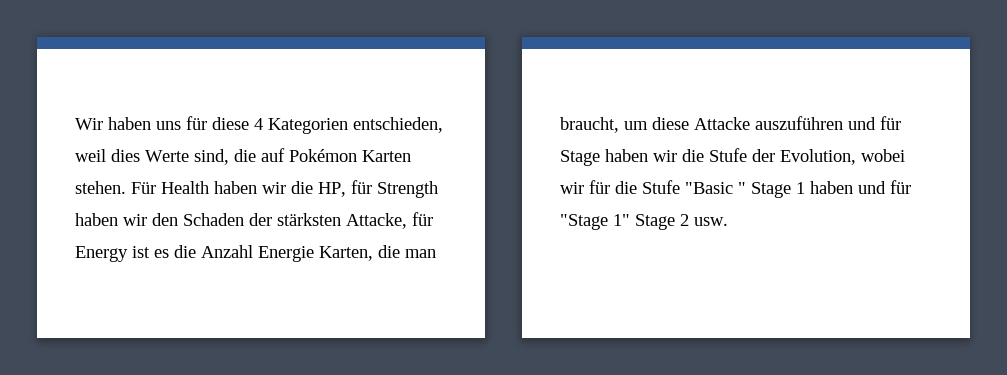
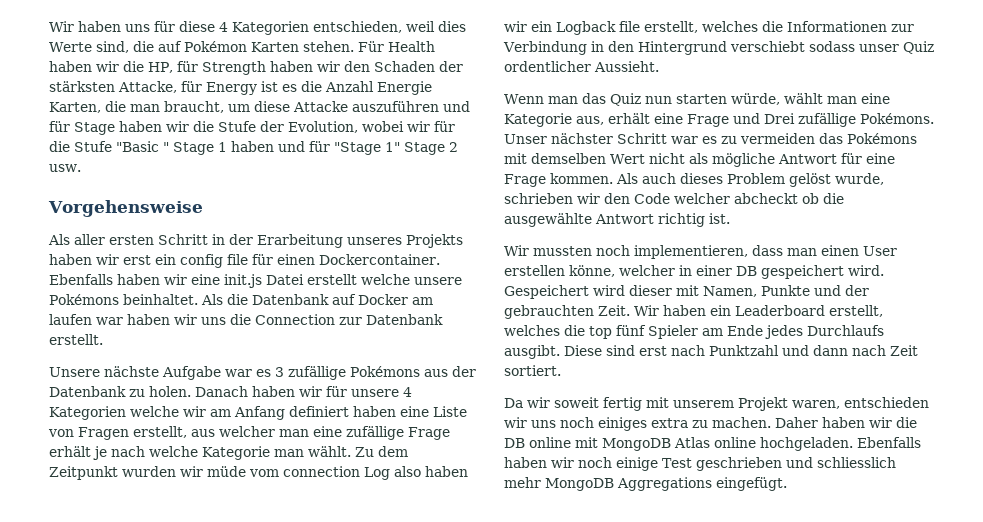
(728, 221) none -> [48,200,203,217] [48,234,463,248] [49,254,440,268] [49,274,462,288] [49,294,433,305] [49,314,443,325] [49,334,103,345] [49,366,476,380] [49,386,412,397] [49,406,467,420] [48,426,450,440] [49,446,408,460] [49,466,468,480] [504,21,914,35] [503,41,934,55] [504,61,659,72] [504,93,890,106] [504,113,934,127] [504,133,917,144] [504,153,895,167] [504,173,884,187] [504,193,844,204] [504,213,730,227] [504,245,897,259] [504,265,884,279] [504,285,869,299] [504,305,883,319] [504,325,884,339] [504,345,918,359] [504,365,561,376] [504,397,929,411] [504,417,917,431] [504,437,921,451] [504,457,896,471] [504,477,787,491] // Vorgehensweise // Als aller ersten Schritt in der Erarbeitung unseres Projekts haben wir erst ein config file für einen Dockercontainer. Ebenfalls haben wir eine init.js Datei erstellt welche unsere Pokémons beinhaltet. Als die Datenbank auf Docker am laufen war haben wir uns die Connection zur Datenbank erstellt. // Unsere nächste Aufgabe war es 3 zufällige Pokémons aus der Datenbank zu holen. Danach haben wir für unsere 4 Kategorien welche wir am Anfang definiert haben eine Liste von Fragen erstellt, aus welcher man eine zufällige Frage erhält je nach welche Kategorie man wählt. Zu dem Zeitpunkt wurden wir müde vom connection Log also haben wir ein Logback file erstellt, welches die Informationen zur Verbindung in den Hintergrund verschiebt sodass unser Quiz ordentlicher Aussieht. // Wenn man das Quiz nun starten würde, wählt man eine Kategorie aus, erhält eine Frage und Drei zufällige Pokémons. Unser nächster Schritt war es zu vermeiden das Pokémons mit demselben Wert nicht als mögliche Antwort für eine Frage kommen. Als auch dieses Problem gelöst wurde, schrieben wir den Code welcher abcheckt ob die ausgewählte Antwort richtig ist. // Wir mussten noch implementieren, dass man einen User erstellen könne, welcher in einer DB gespeichert wird. Gespeichert wird dieser mit Namen, Punkte und der gebrauchten Zeit. Wir haben ein Leaderboard erstellt, welches die top fünf Spieler am Ende jedes Durchlaufs ausgibt. Diese sind erst nach Punktzahl und dann nach Zeit sortiert. // Da wir soweit fertig mit unserem Projekt waren, entschieden wir uns noch einiges extra zu machen. Daher haben wir die DB online mit MongoDB Atlas online hochgeladen. Ebenfalls haben wir noch einige Test geschrieben und schliesslich mehr MongoDB Aggregations eingefügt.

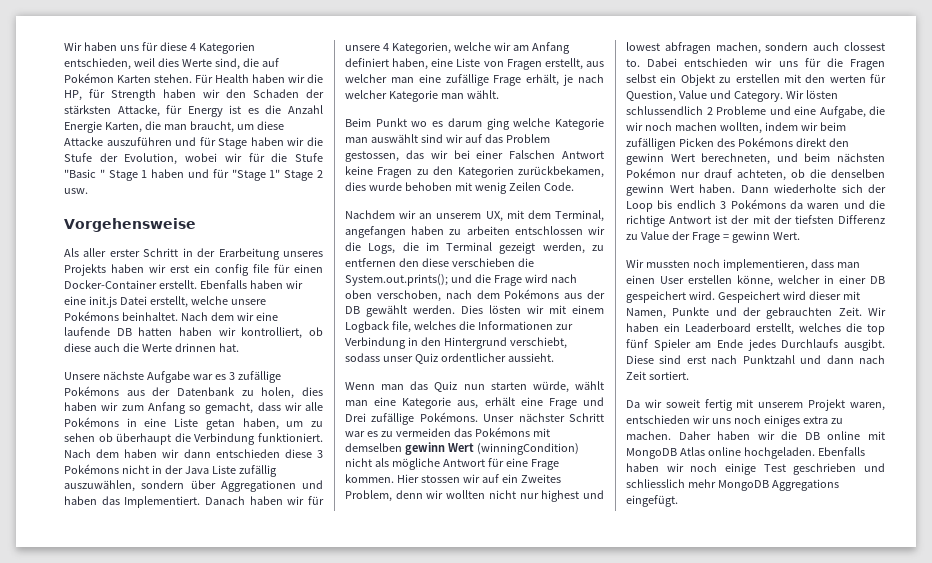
[109,235,154,245] ersten -> [109,249,140,257] erster
[319,254,440,265] Dockercontainer. -> [64,280,197,289] Docker-Container erstellt.
[307,274,357,285] erstellt -> [149,296,188,308] erstellt,
[201,294,433,305] [49,314,443,325] [49,334,103,345] Als die Datenbank auf Docker am laufen war haben wir uns die Connection zur Datenbank erstellt. -> [180,312,278,321] [64,327,323,339] [64,343,239,352] Nach dem wir eine laufende DB hatten haben wir kontrolliert, ob diese auch die Werte drinnen hat.
[149,386,191,397] holen. -> [261,387,323,399] [64,402,323,414] [64,417,324,430] [64,433,323,445] [64,449,323,458] [64,464,277,477] [64,480,323,492] [64,496,201,508] holen, dies haben wir zum Anfang so gemacht, dass wir alle Pokémons in eine Liste getan haben, um zu sehen ob überhaupt die Verbindung funktioniert. Nach dem haben wir dann entschieden diese 3 Pokémons nicht in der Java Liste zufällig auszuwählen, sondern über Aggregationen und haben das Implementiert.
[49,406,126,420] Kategorien -> [391,42,451,54] Kategorien,
[353,406,396,417] haben -> [392,58,429,70] haben,
[49,446,91,457] erhält -> [526,74,560,86] erhält,
[149,446,408,460] [49,466,468,480] [504,21,698,35] welche Kategorie man wählt. Zu dem Zeitpunkt wurden wir müde vom connection Log also haben wir ein Logback file erstellt, -> [345,90,499,102] [345,118,604,130] [345,134,550,143] [345,150,604,162] [345,166,604,178] [345,182,574,194] [345,210,604,222] [345,226,605,238] [345,242,604,254] [345,258,534,267] [345,274,577,286] [345,289,605,302] [345,305,604,317] [345,321,411,333] welcher Kategorie man wählt. // Beim Punkt wo es darum ging welche Kategorie man auswählt sind wir auf das Problem gestossen, das wir bei einer Falschen Antwort keine Fragen zu den Kategorien zurückbekamen, dies wurde behoben mit wenig Zeilen Code. // Nachdem wir an unserem UX, mit dem Terminal, angefangen haben zu arbeiten entschlossen wir die Logs, die im Terminal gezeigt werden, zu entfernen den diese verschieben die System.out.prints(); und die Frage wird nach oben verschoben, nach dem Pokémons aus der DB gewählt werden. Dies lösten wir mit einem Logback file,
[729,41,805,52] verschiebt -> [509,337,567,349] verschiebt,
[594,61,659,72] Aussieht. -> [507,353,554,362] aussieht.
[610,154,645,164] Wert -> [404,442,579,455] gewinn Wert (winningCondition)
[616,173,884,187] [504,193,844,204] [504,213,730,227] Als auch dieses Problem gelöst wurde, schrieben wir den Code welcher abcheckt ob die ausgewählte Antwort richtig ist. -> [396,474,561,483] [345,490,604,502] [626,42,885,54] [626,58,885,70] [626,74,886,86] [626,90,838,102] [626,106,885,118] [626,122,846,134] [626,137,849,150] [626,153,885,165] [626,168,885,181] [626,184,886,196] [626,199,885,212] [626,215,885,227] [626,231,800,243] Hier stossen wir auf ein Zweites Problem, denn wir wollten nicht nur highest und lowest abfragen machen, sondern auch clossest to. Dabei entschieden wir uns für die Fragen selbst ein Objekt zu erstellen mit den werten für Question, Value und Category. Wir lösten schlussendlich 2 Probleme und eine Aufgabe, die wir noch machen wollten, indem wir beim zufälligen Picken des Pokémons direkt den gewinn Wert berechneten, und beim nächsten Pokémon nur drauf achteten, ob die denselben gewinn Wert haben. Dann wiederholte sich der Loop bis endlich 3 Pokémons da waren und die richtige Antwort ist der mit der tiefsten Differenz zu Value der Frage = gewinn Wert.

